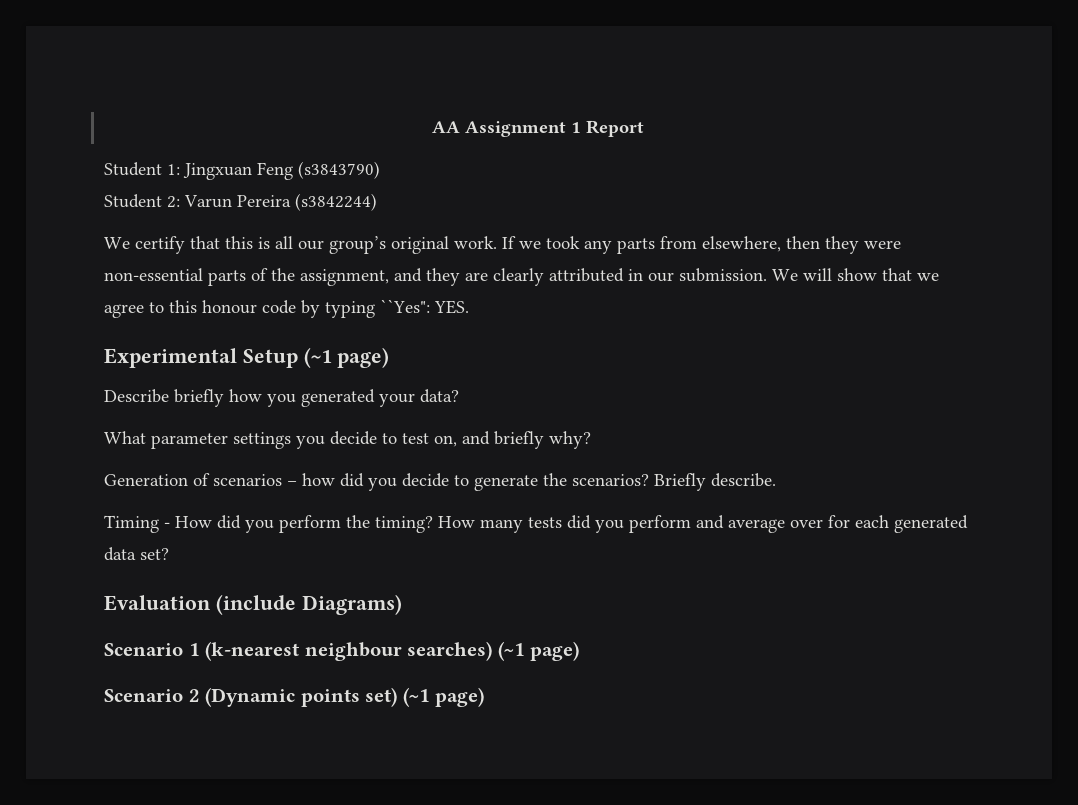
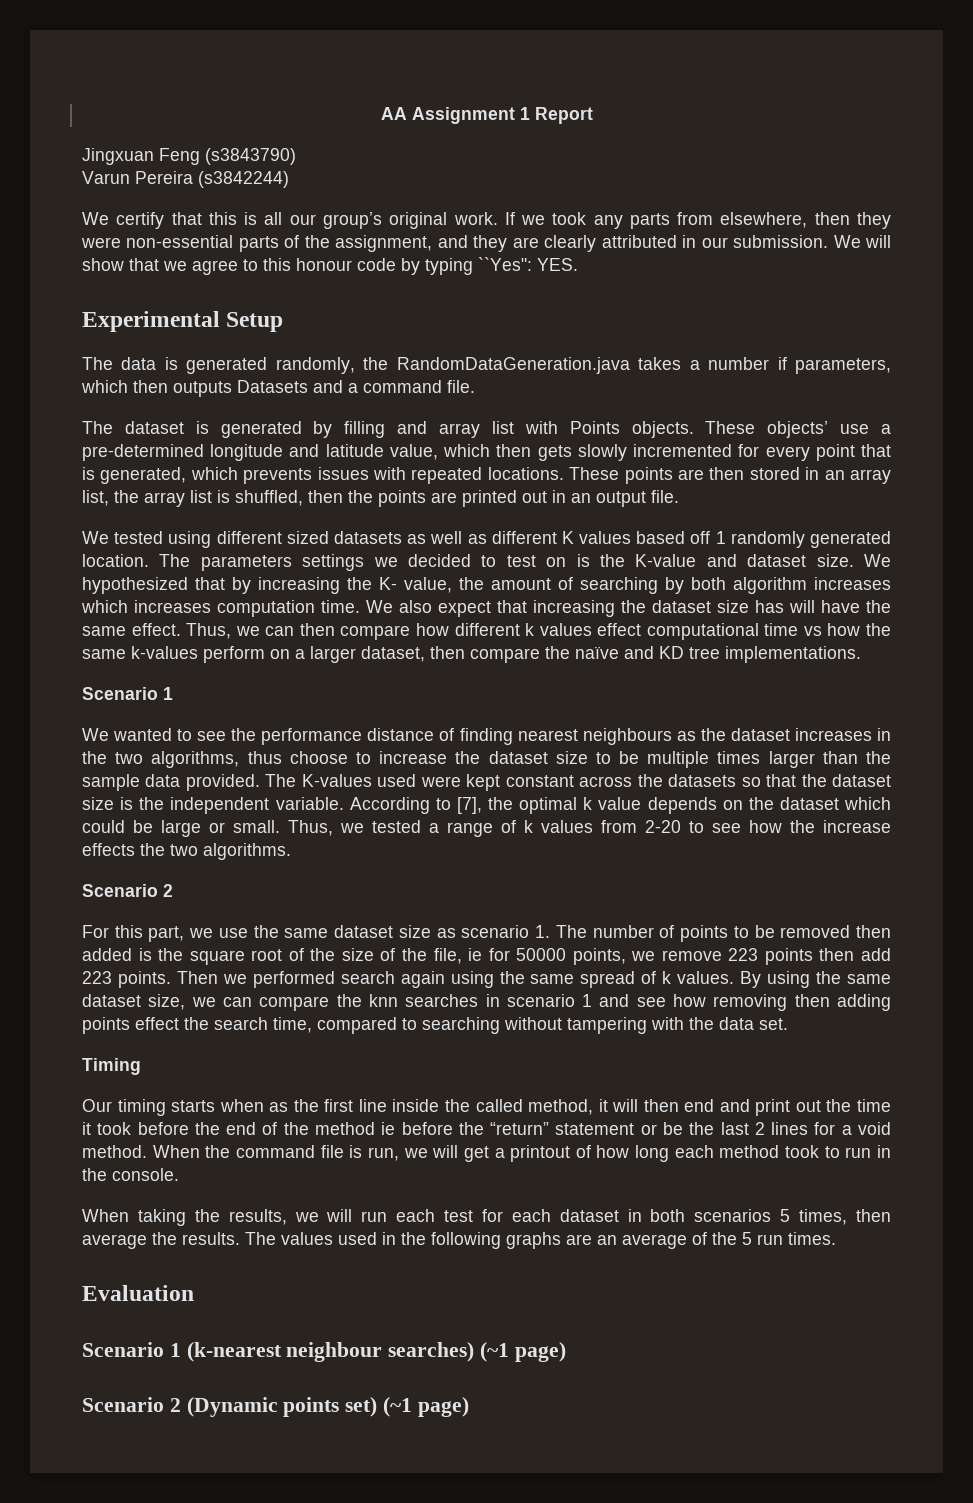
[104,162,180,176] Student 1: -> (593, 115) none
[104,194,180,208] Student 2: -> (296, 156) none
[303,347,390,368] [104,389,459,407] [104,431,591,449] [104,473,776,491] [104,515,968,533] [104,547,169,561] (~1 page) // Describe briefly how you generated your data? // What parameter settings you decide to test on, and briefly why? // Generation of scenarios – how did you decide to generate the scenarios? Briefly describe. // Timing - How did you perform the timing? How many tests did you perform and average over for each generated data set? -> [82,357,892,374] [81,380,475,397] [82,421,892,438] [82,444,892,461] [82,467,891,484] [82,490,679,507] [82,531,891,548] [82,554,891,571] [82,577,891,594] [81,600,891,617] [82,623,891,640] [82,646,861,663] [82,687,173,700] [82,728,892,745] [82,751,891,768] [82,774,891,791] [82,797,891,814] [82,820,891,837] [82,843,291,860] [82,884,173,897] [82,925,891,942] [82,948,891,965] [82,971,892,988] [82,994,891,1011] [82,1017,788,1034] [82,1058,141,1075] [82,1099,891,1116] [82,1122,892,1135] [82,1145,891,1162] [82,1168,179,1181] [82,1209,891,1226] [82,1232,836,1249] // The data is generated randomly, the RandomDataGeneration.java takes a number if parameters, which then outputs Datasets and a command file. // The dataset is generated by filling and array list with Points objects. These objects’ use a pre-determined longitude and latitude value, which then gets slowly incremented for every point that is generated, which prevents issues with repeated locations. These points are then stored in an array list, the array list is shuffled, then the points are printed out in an output file. // We tested using different sized datasets as well as different K values based off 1 randomly generated location. The parameters settings we decided to test on is the K-value and dataset size. We hypothesized that by increasing the K- value, the amount of searching by both algorithm increases which increases computation time. We also expect that increasing the dataset size has will have the same effect. Thus, we can then compare how different k values effect computational time vs how the same k-values perform on a larger dataset, then compare the naïve and KD tree implementations. // Scenario 1 // We wanted to see the performance distance of finding nearest neighbours as the dataset increases in the two algorithms, thus choose to increase the dataset size to be multiple times larger than the sample data provided. The K-values used were kept constant across the datasets so that the dataset size is the independent variable. According to [7], the optimal k value depends on the dataset which could be large or small. Thus, we tested a range of k values from 2-20 to see how the increase effects the two algorithms. // Scenario 2 // For this part, we use the same dataset size as scenario 1. The number of points to be removed then added is the square root of the size of the file, ie for 50000 points, we remove 223 points then add 223 points. Then we performed search again using the same spread of k values. By using the same dataset size, we can compare the knn searches in scenario 1 and see how removing then adding points effect the search time, compared to searching without tampering with the data set. // Timing // Our timing starts when as the first line inside the called method, it will then end and print out the time it took before the end of the method ie before the “return” statement or be the last 2 lines for a void method. When the command file is run, we will get a printout of how long each method took to run in the console. // When taking the results, we will run each test for each dataset in both scenarios 5 times, then average the results. The values used in the following graphs are an average of the 5 run times.
[215,594,402,615] (include Diagrams) -> (194, 1293) none

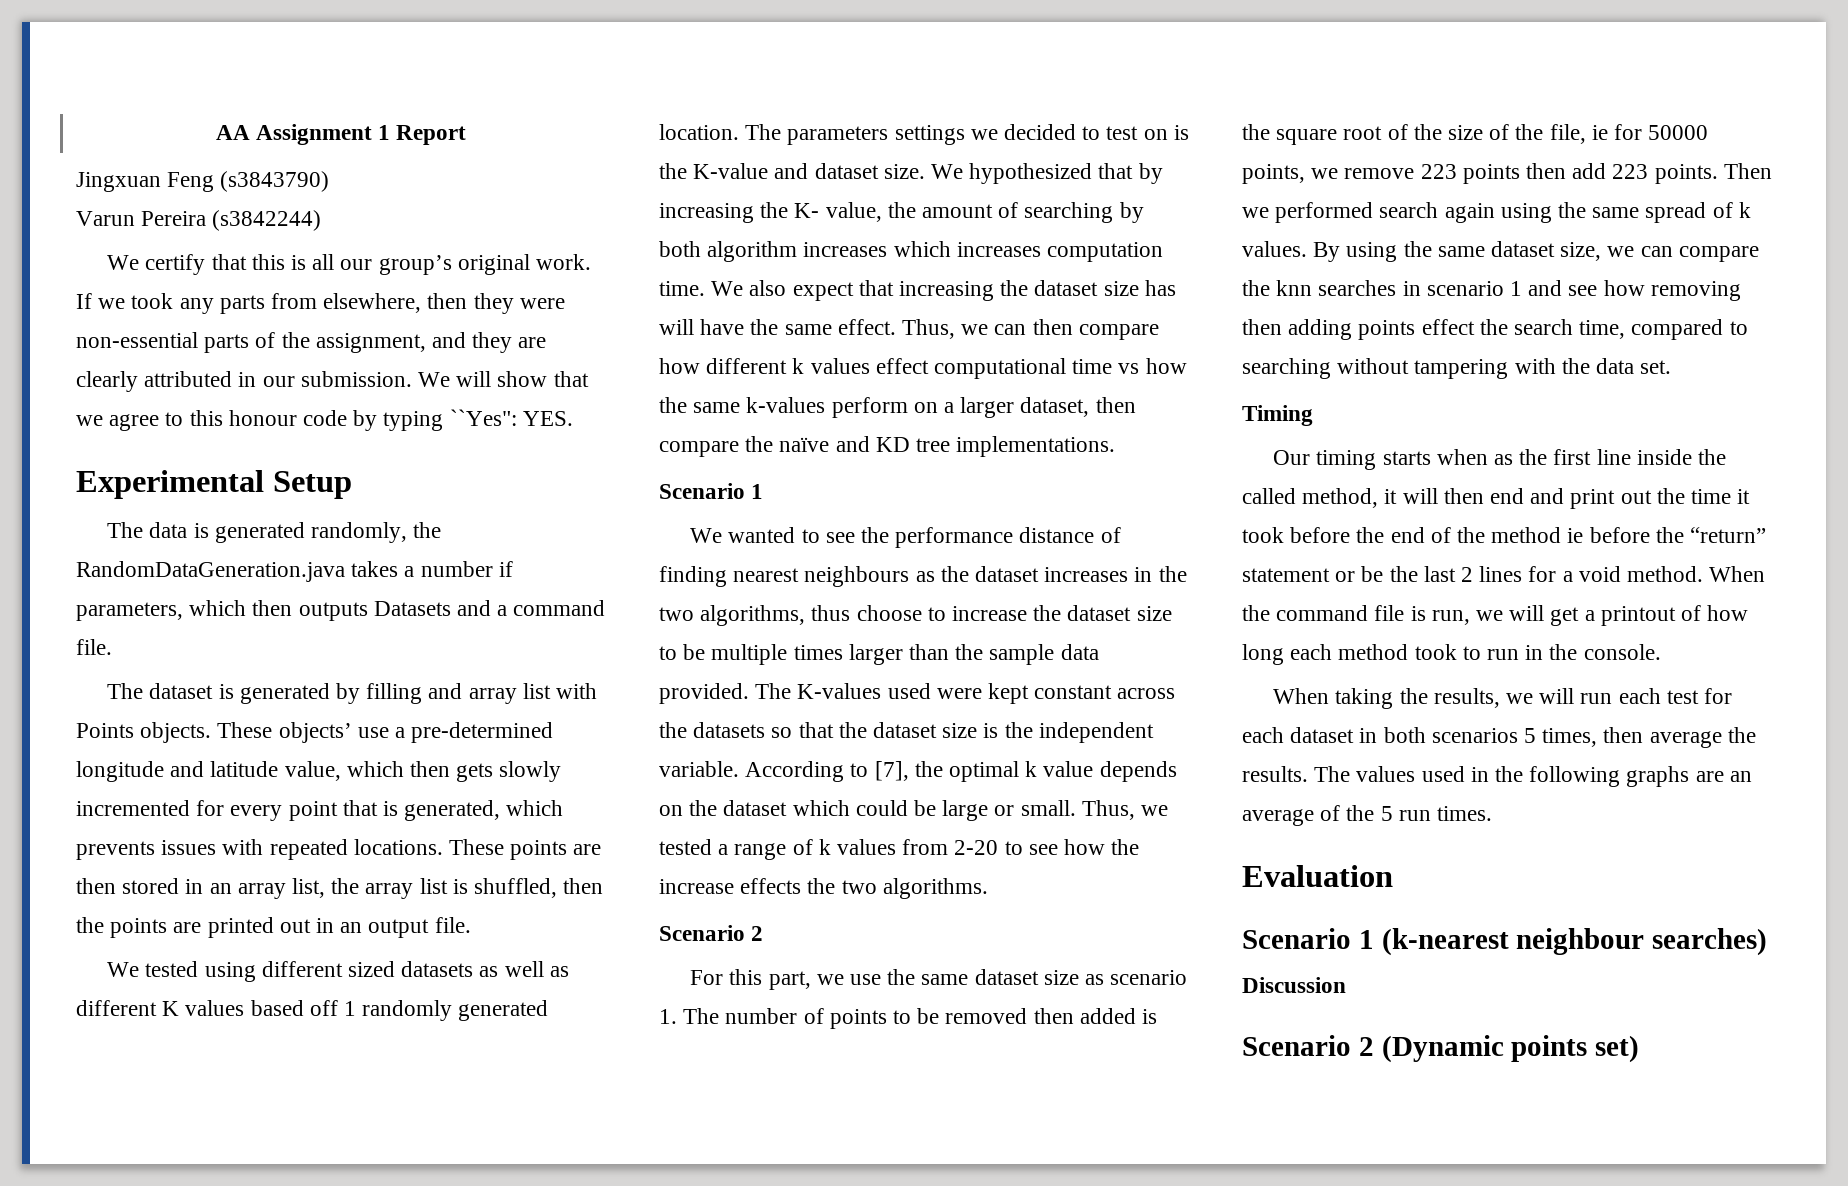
[480,1342,566,1362] (~1 page) -> [1242,977,1346,993] // Discussion
[383,1397,469,1417] (~1 page) -> (1640, 1049) none

